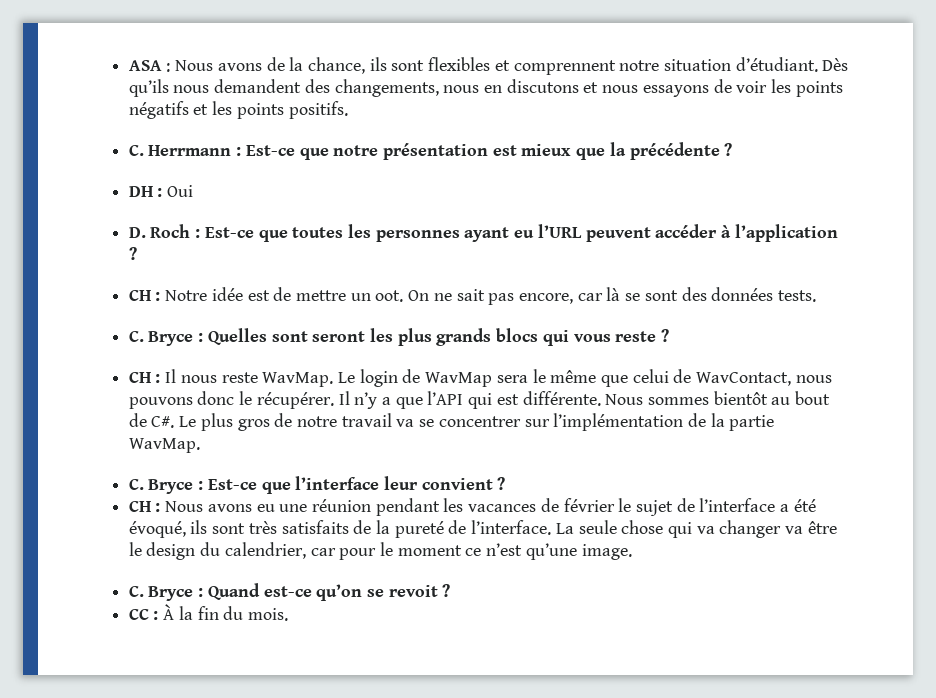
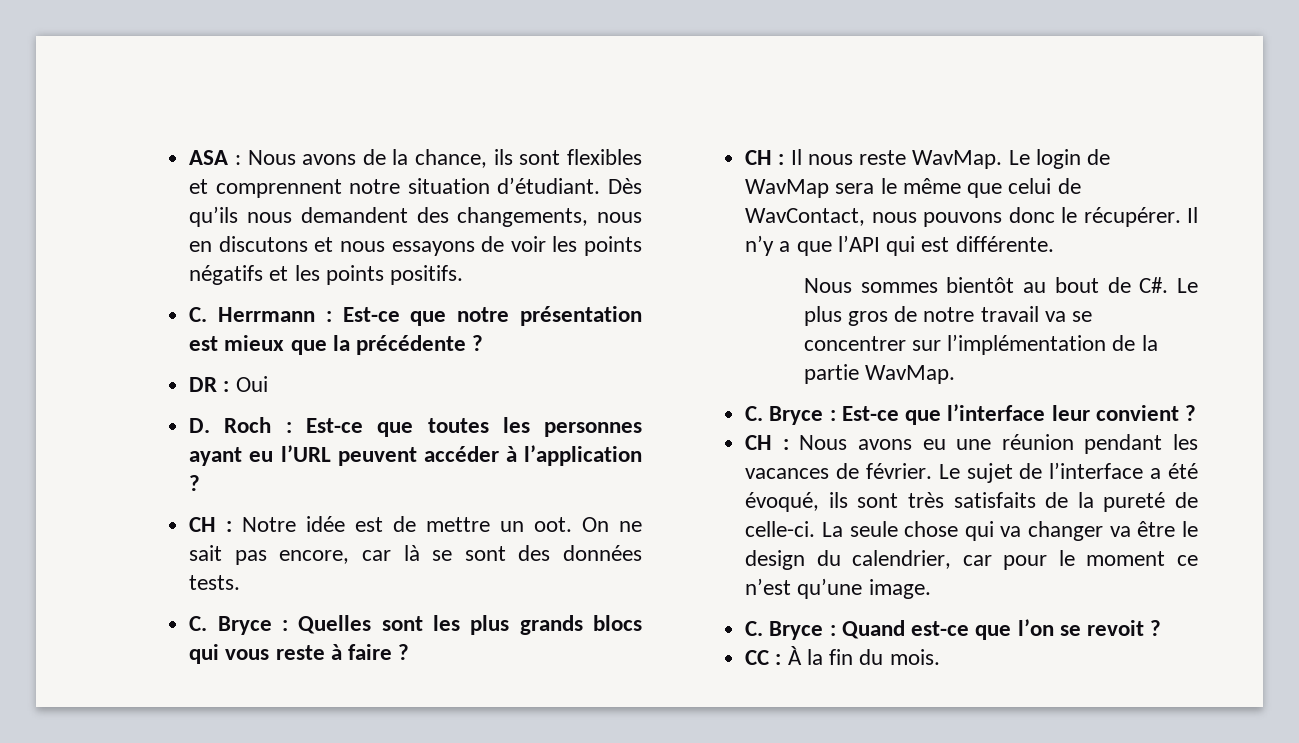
[128,186,153,197] DH -> [189,377,218,392] DR
[312,331,366,342] seront -> (423, 623) none
(657, 336) none -> [330,644,393,660] à faire
(601, 398) none -> (1054, 244) //
[563,498,632,512] février le -> [865,463,960,479] février. Le
[471,520,552,535] l’interface. -> [745,521,816,537] celle-ci.
[316,584,363,601] qu’on -> [975,619,1054,640] que l’on

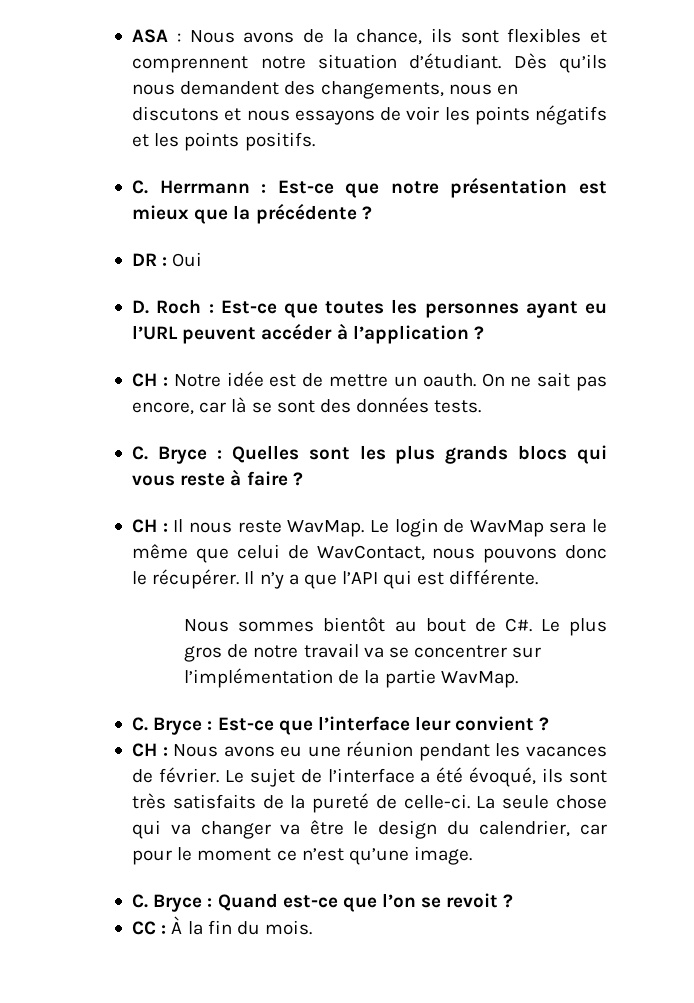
[534,517,573,532] oot. -> [422,373,476,387] oauth.

